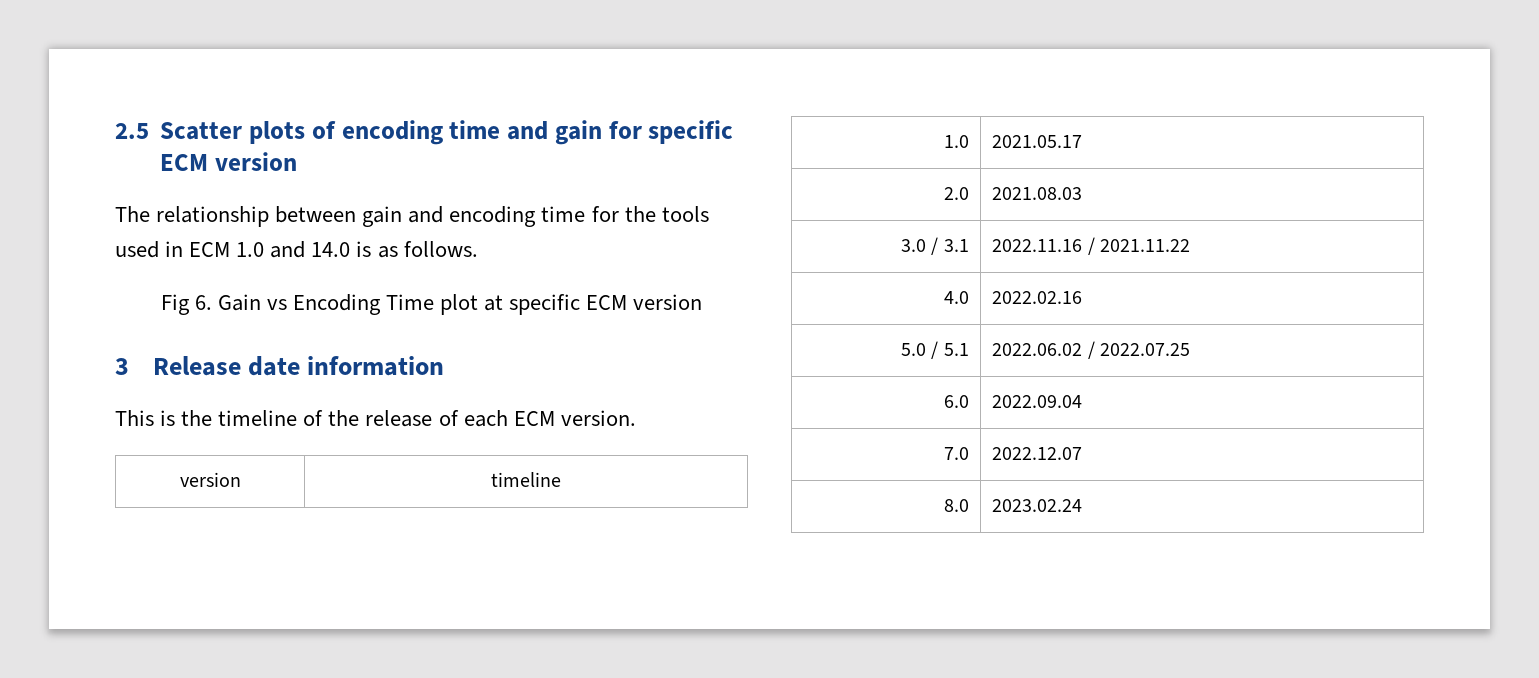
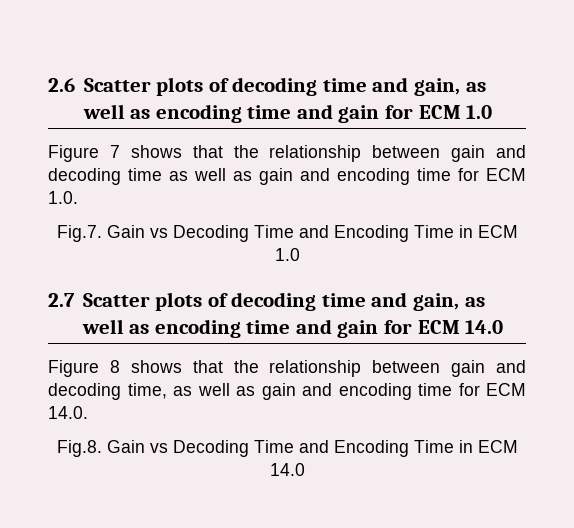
[115,120,734,145] [160,152,297,171] [115,206,709,227] [115,241,478,258] [160,294,703,315] [115,356,444,376] [115,410,636,427] [179,472,241,487] [491,472,561,487] [943,135,969,148] [992,135,1083,148] [943,187,969,200] [992,187,1083,200] [900,237,969,255] [992,237,1191,255] [943,291,969,304] [992,291,1083,304] [900,341,969,359] [992,341,1191,359] [943,395,969,408] [992,395,1083,408] [943,447,969,460] [992,447,1083,460] [943,499,969,512] [992,499,1083,512] 2.5 Scatter plots of encoding time and gain for specific ECM version // The relationship between gain and encoding time for the tools used in ECM 1.0 and 14.0 is as follows. // Fig 6. Gain vs Encoding Time plot at specific ECM version // 3 Release date information // This is the timeline of the release of each ECM version. // version | timeline // 1.0 | 2021.05.17 // 2.0 | 2021.08.03 // 3.0 / 3.1 | 2022.11.16 / 2021.11.22 // 4.0 | 2022.02.16 // 5.0 / 5.1 | 2022.06.02 / 2022.07.25 // 6.0 | 2022.09.04 // 7.0 | 2022.12.07 // 8.0 | 2023.02.24 -> [48,77,486,96] [82,104,493,123] [48,145,526,162] [48,168,526,185] [48,191,78,204] [56,225,518,242] [274,248,300,261] [48,292,485,311] [81,319,504,338] [48,360,526,377] [48,383,526,400] [48,406,88,419] [56,440,518,457] [269,463,305,476] 2.6 Scatter plots of decoding time and gain, as well as encoding time and gain for ECM 1.0 // Figure 7 shows that the relationship between gain and decoding time as well as gain and encoding time for ECM 1.0. // Fig.7. Gain vs Decoding Time and Encoding Time in ECM 1.0 // 2.7 Scatter plots of decoding time and gain, as well as encoding time and gain for ECM 14.0 // Figure 8 shows that the relationship between gain and decoding time, as well as gain and encoding time for ECM 14.0. // Fig.8. Gain vs Decoding Time and Encoding Time in ECM 14.0

